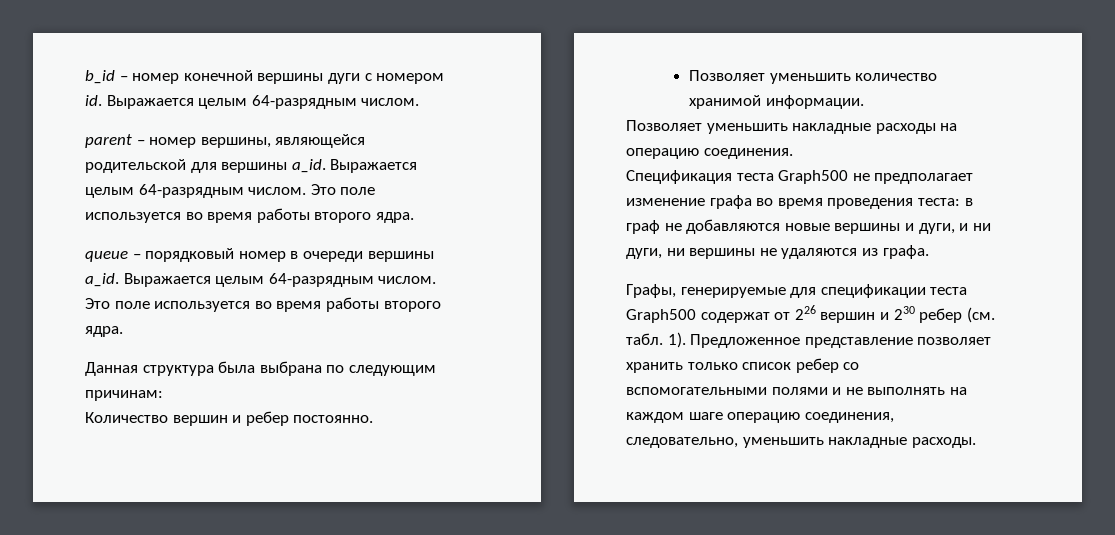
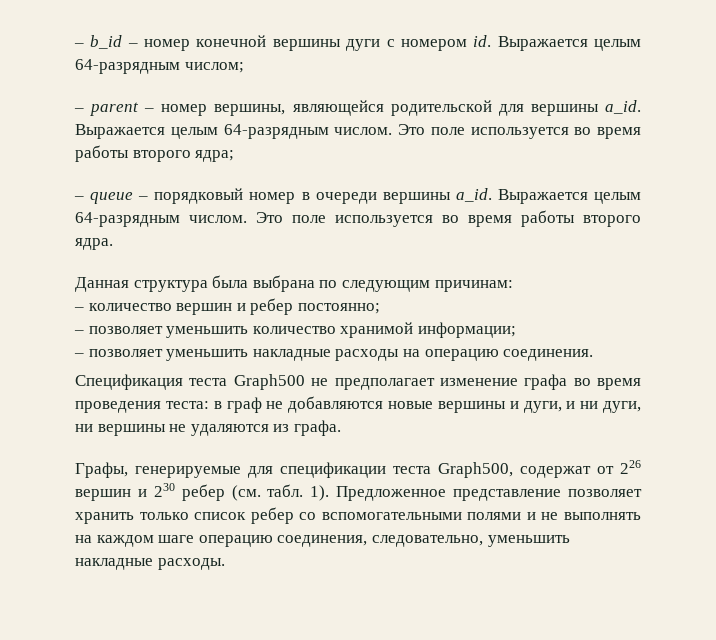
(85, 77) none -> [74,43,84,47] –
[361,98,420,106] числом. // -> [184,62,244,73] [74,108,84,112] числом; // –
[375,212,414,223] ядра. // -> [195,150,235,162] [74,196,84,200] ядра; // –
[85,412,168,423] Количество -> [74,303,172,311] – количество
[293,415,374,423] [689,70,938,84] [689,95,864,109] [626,120,702,131] постоянно. // Позволяет уменьшить количество хранимой информации. // Позволяет -> [297,303,380,314] [74,322,516,338] [74,349,163,357] постоянно; // – позволяет уменьшить количество хранимой информации; // – позволяет
[626,309,696,323] Graph500 -> [438,462,513,478] Graph500,

